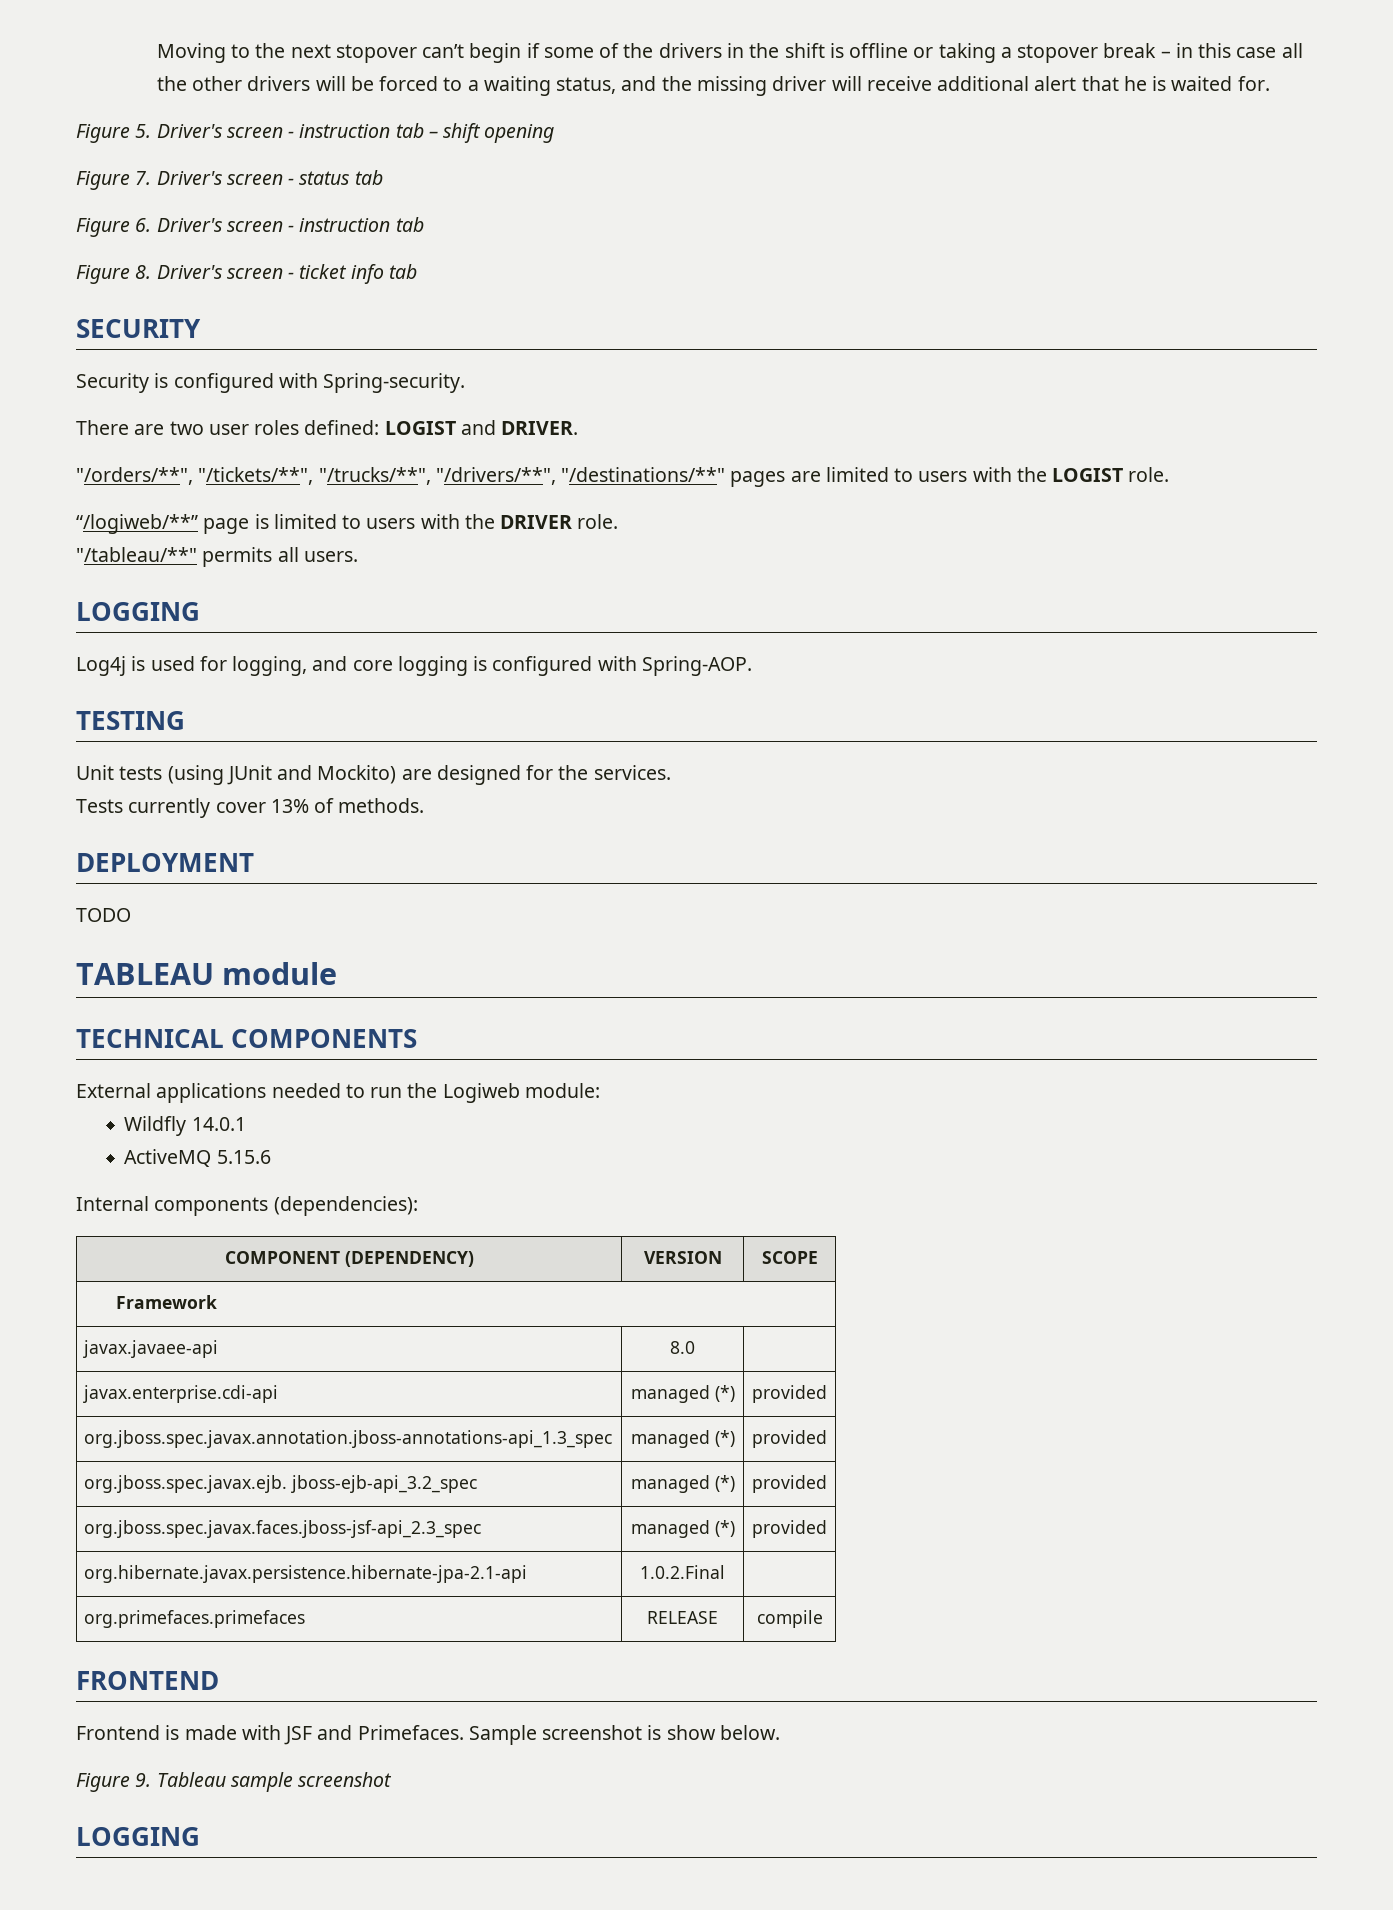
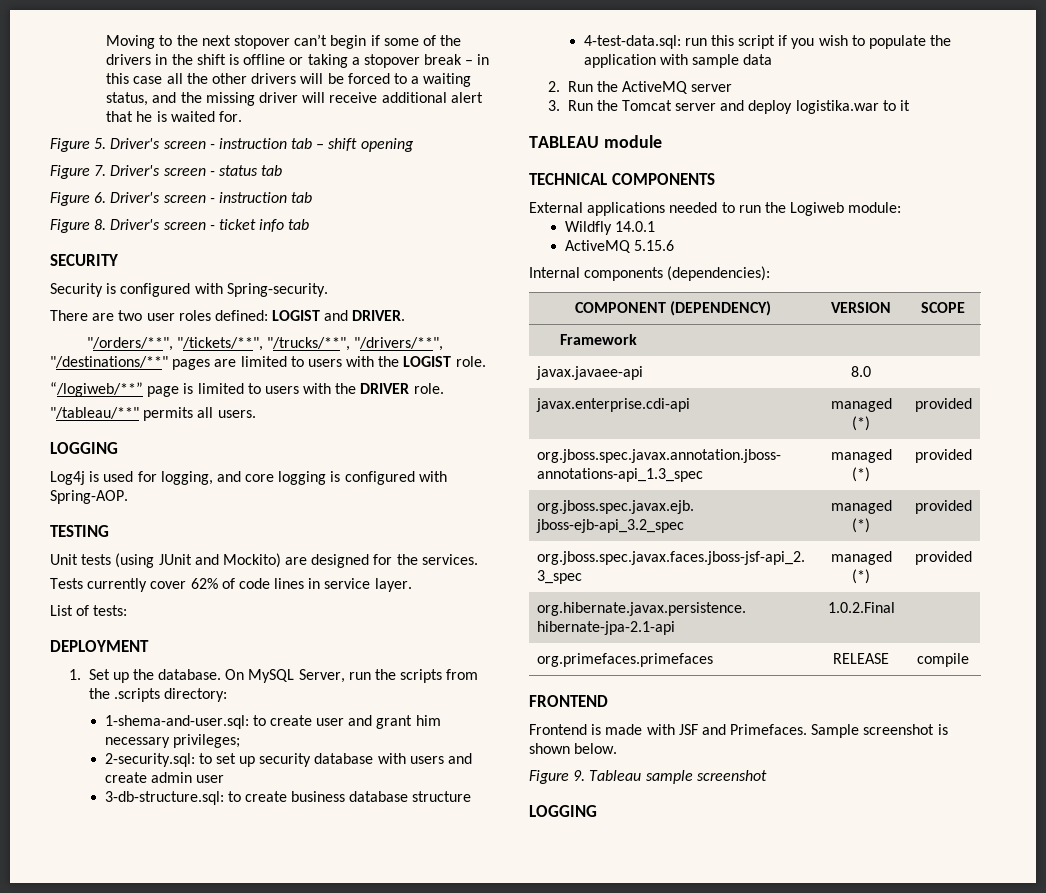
[270,798,425,813] [76,853,254,872] [76,908,131,922] 13% of methods. // DEPLOYMENT // TODO -> [190,578,412,592] [50,605,128,616] [50,640,149,652] [68,669,479,683] [88,688,227,702] [104,715,441,729] [104,734,240,748] [104,753,473,767] [104,772,224,783] [104,791,472,805] [583,35,952,49] [583,54,773,68] [547,81,733,94] [547,100,910,114] 62% of code lines in service layer. // List of tests: // DEPLOYMENT // 1. Set up the database. On MySQL Server, run the scripts from the .scripts directory: // 1-shema-and-user.sql: to create user and grant him necessary privileges; // 2-security.sql: to set up security database with users and create admin user // 3-db-structure.sql: to create business database structure // 4-test-data.sql: run this script if you wish to populate the application with sample data // 2. Run the ActiveMQ server // 3. Run the Tomcat server and deploy logistika.war to it
[666,1725,716,1740] show -> [529,743,570,754] shown

